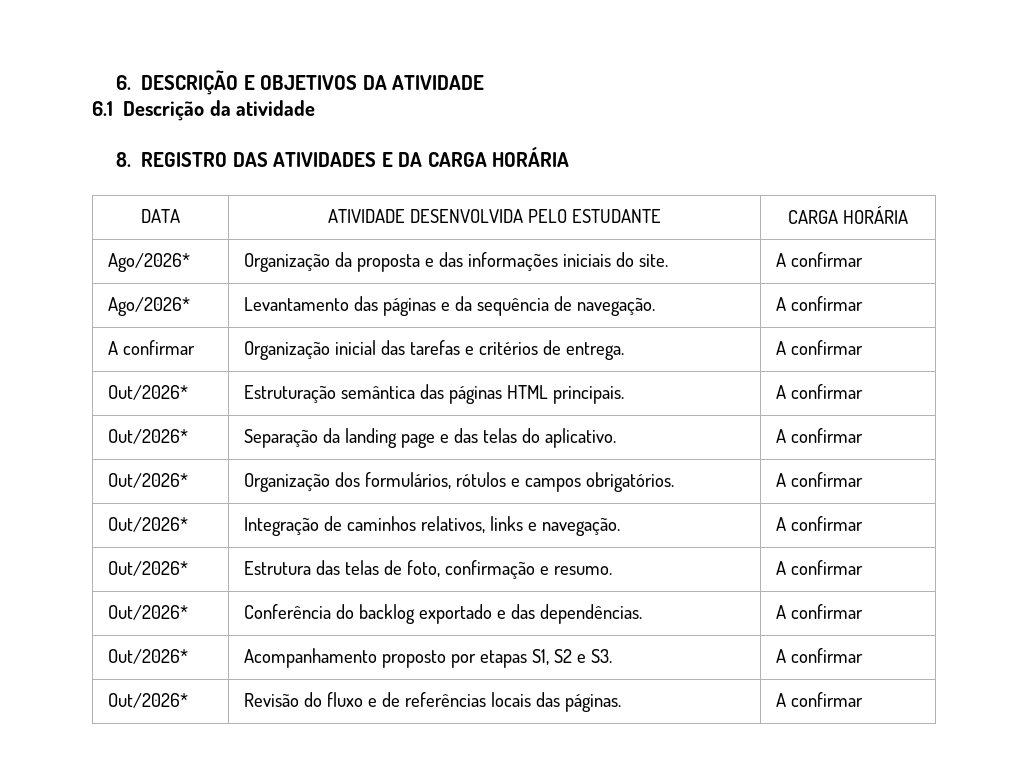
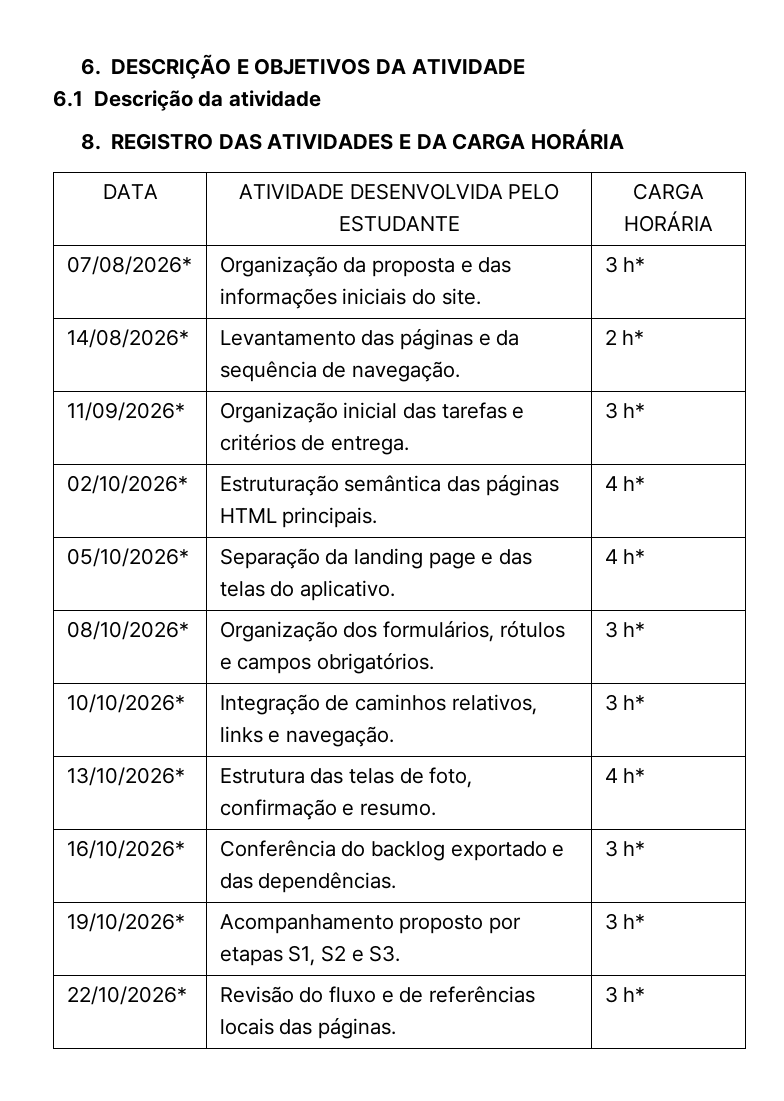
[108,253,191,272] Ago/2026* -> [66,256,192,275] 07/08/2026*
[776,252,864,267] [108,297,191,316] A confirmar // Ago/2026* -> [604,256,646,273] [66,329,189,348] 3 h* // 14/08/2026*
[776,296,864,311] [108,340,196,355] A confirmar // A confirmar -> [604,329,645,345] [66,402,185,421] 2 h* // 11/09/2026*
[776,340,864,355] [108,385,189,400] A confirmar // Out/2026* -> [604,402,646,419] [66,475,188,494] 3 h* // 02/10/2026*
[776,384,864,399] [108,429,189,444] A confirmar // Out/2026* -> [604,476,646,491] [66,548,189,567] 4 h* // 05/10/2026*
[776,428,864,443] [108,473,189,488] A confirmar // Out/2026* -> [604,549,646,564] [66,621,189,640] 4 h* // 08/10/2026*
[776,472,864,487] [108,517,189,532] A confirmar // Out/2026* -> [604,621,646,638] [66,694,185,713] 3 h* // 10/10/2026*
[776,516,864,531] [108,561,189,576] A confirmar // Out/2026* -> [604,694,646,711] [66,767,185,786] 3 h* // 13/10/2026*
[776,560,864,575] [108,605,189,620] A confirmar // Out/2026* -> [604,768,646,783] [66,840,185,859] 4 h* // 16/10/2026*
[776,604,864,619] [108,649,189,664] A confirmar // Out/2026* -> [604,840,646,857] [66,913,185,932] 3 h* // 19/10/2026*
[776,648,864,663] [108,693,189,708] A confirmar // Out/2026* -> [604,913,646,930] [66,986,187,1005] 3 h* // 22/10/2026*
[776,692,864,707] A confirmar -> [604,986,646,1003] 3 h*

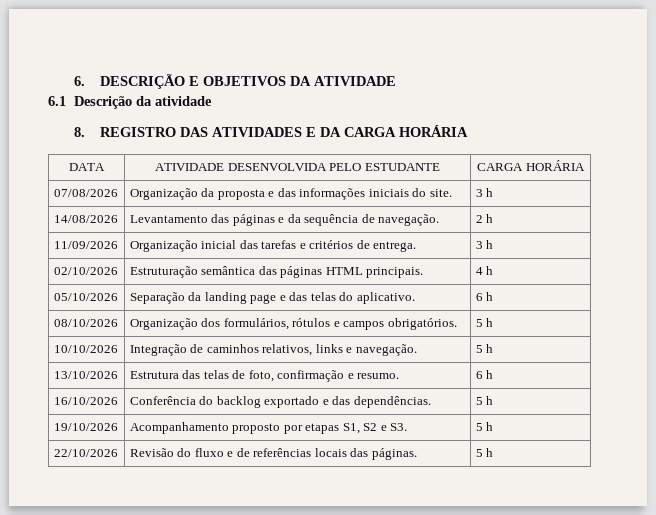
[66,256,192,275] 07/08/2026* -> [53,189,118,197] 07/08/2026
[623,257,646,272] [66,329,189,348] h* // 14/08/2026* -> [486,188,494,197] [53,215,118,223] h // 14/08/2026
[622,330,645,345] [66,402,185,421] h* // 11/09/2026* -> [486,214,494,223] [53,241,118,249] h // 11/09/2026
[623,403,646,418] [66,475,188,494] h* // 02/10/2026* -> [486,240,494,249] [53,267,118,275] h // 02/10/2026
[623,476,646,491] [66,548,189,567] h* // 05/10/2026* -> [486,266,494,275] [53,293,118,301] h // 05/10/2026
[604,549,646,564] [66,621,189,640] 4 h* // 08/10/2026* -> [475,292,494,301] [53,319,118,327] 6 h // 08/10/2026
[604,621,646,638] [66,694,185,713] 3 h* // 10/10/2026* -> [475,318,494,327] [53,345,118,353] 5 h // 10/10/2026
[604,694,646,711] [66,767,185,786] 3 h* // 13/10/2026* -> [475,344,494,353] [53,371,118,379] 5 h // 13/10/2026
[604,768,646,783] [66,840,185,859] 4 h* // 16/10/2026* -> [475,370,494,379] [53,397,118,405] 6 h // 16/10/2026
[604,840,646,857] [66,913,185,932] 3 h* // 19/10/2026* -> [475,396,494,405] [53,423,118,431] 5 h // 19/10/2026
[604,913,646,930] [66,986,187,1005] 3 h* // 22/10/2026* -> [475,422,494,431] [53,449,118,457] 5 h // 22/10/2026
[604,986,646,1003] 3 h* -> [475,448,494,457] 5 h

